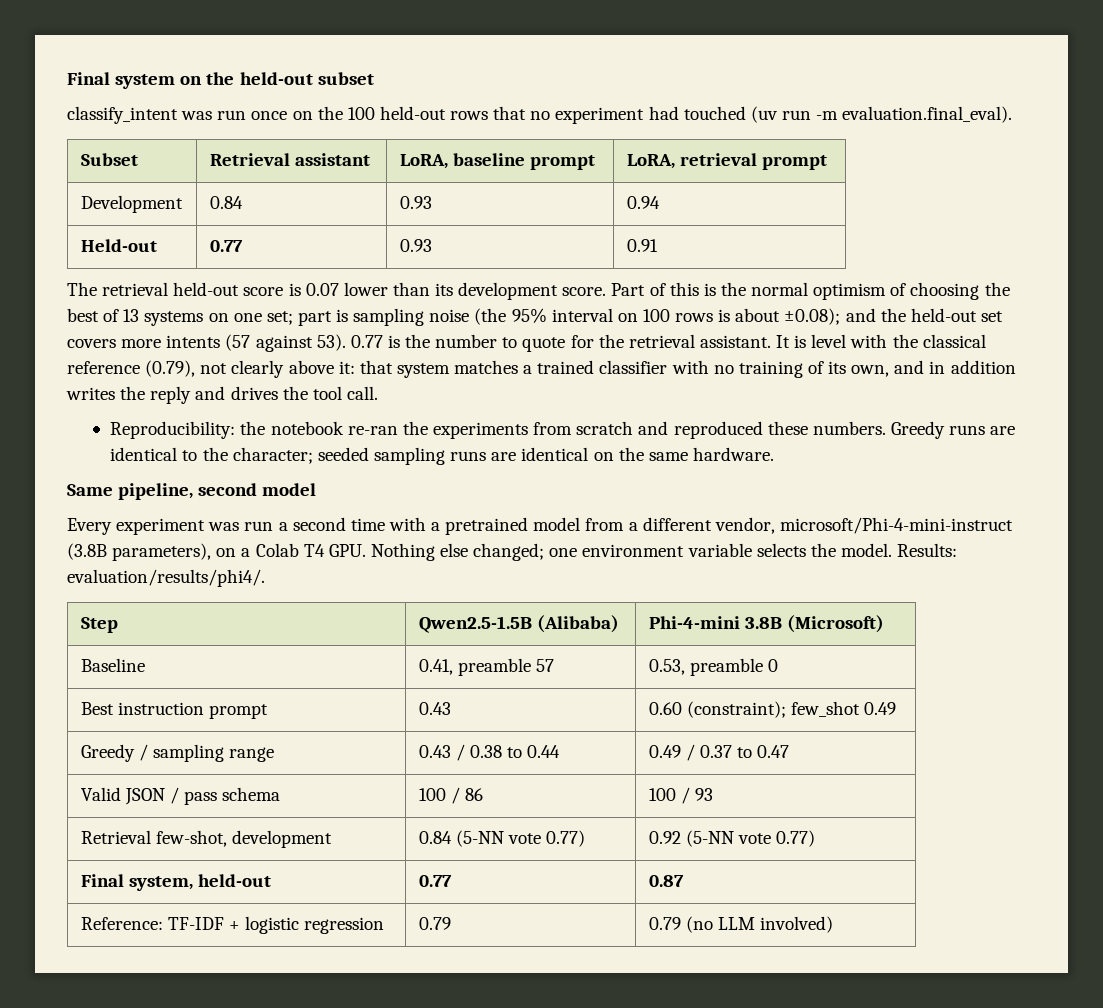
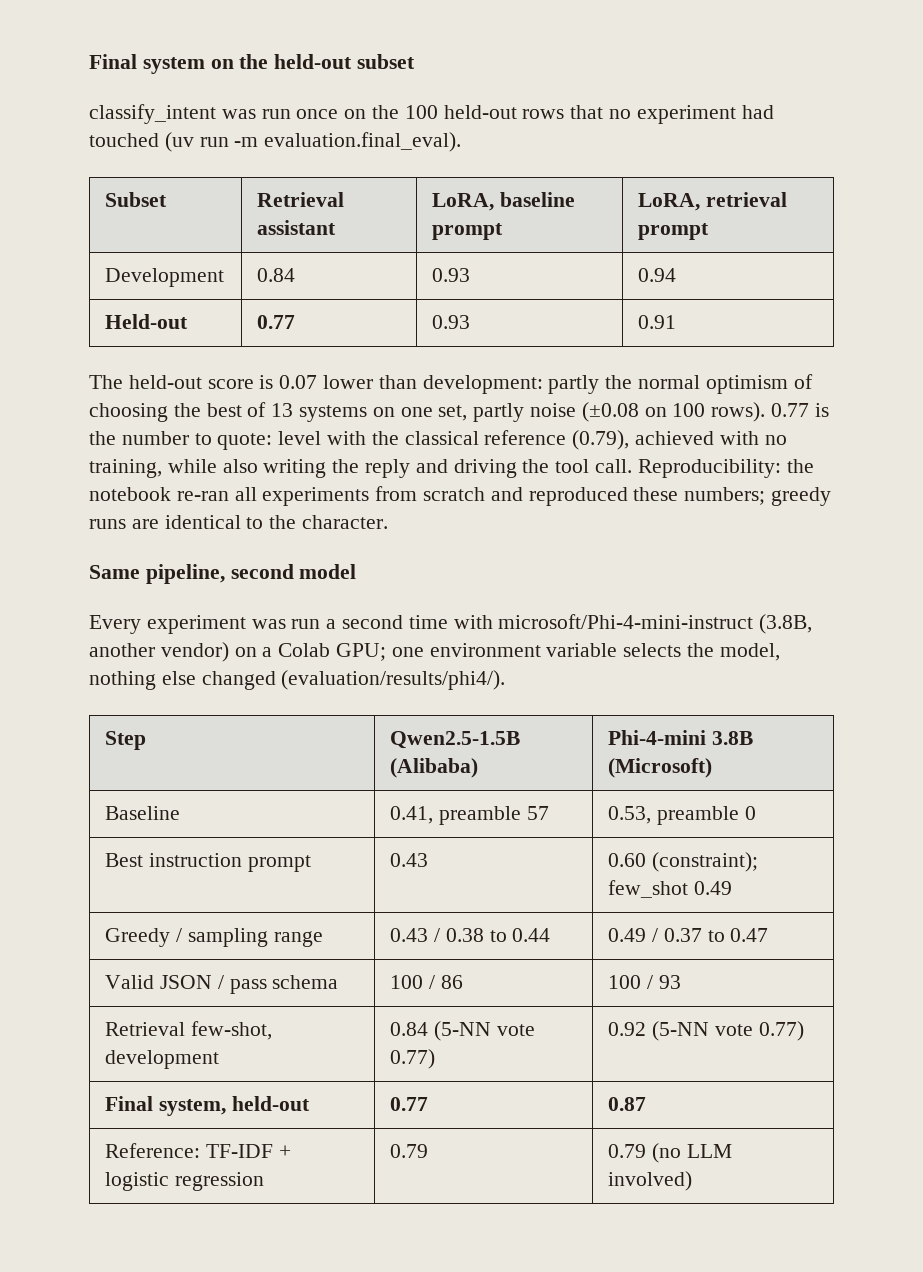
[102,282,169,296] retrieval -> (123, 382) none
[435,282,716,300] its development score. Part of this is -> [422,375,600,394] development: partly
[266,308,1003,326] [67,334,346,352] set; part is sampling noise (the 95% interval on 100 rows is about ±0.08); and the held-out set covers more intents (57 against 53). -> [438,402,766,422] set, partly noise (±0.08 on 100 rows).
[522,334,807,352] quote for the retrieval assistant. It is -> [217,433,273,450] quote:
[200,360,1016,378] [66,387,115,400] not clearly above it: that system matches a trained classifier with no training of its own, and in addition writes -> [635,431,787,445] [89,459,327,478] achieved with no training, while also writing
[230,386,278,400] drives -> [453,459,517,478] driving
(378, 393) // -> (633, 466) none
[402,421,428,435] the -> [234,487,257,501] all
[812,421,945,439] numbers. Greedy -> [684,487,832,506] numbers; greedy
[232,447,774,465] character; seeded sampling runs are identical on the same hardware. -> [302,515,389,529] character.
[431,517,1013,535] [67,543,545,561] a pretrained model from a different vendor, microsoft/Phi-4-mini-instruct (3.8B parameters), on a Colab T4 GPU. Nothing else changed; -> [498,614,813,634] [89,642,387,662] microsoft/Phi-4-mini-instruct (3.8B, another vendor) on a Colab GPU;
[840,543,958,557] [67,569,265,587] model. Results: evaluation/results/phi4/. -> [719,643,780,661] [89,670,506,690] model, nothing else changed (evaluation/results/phi4/).

